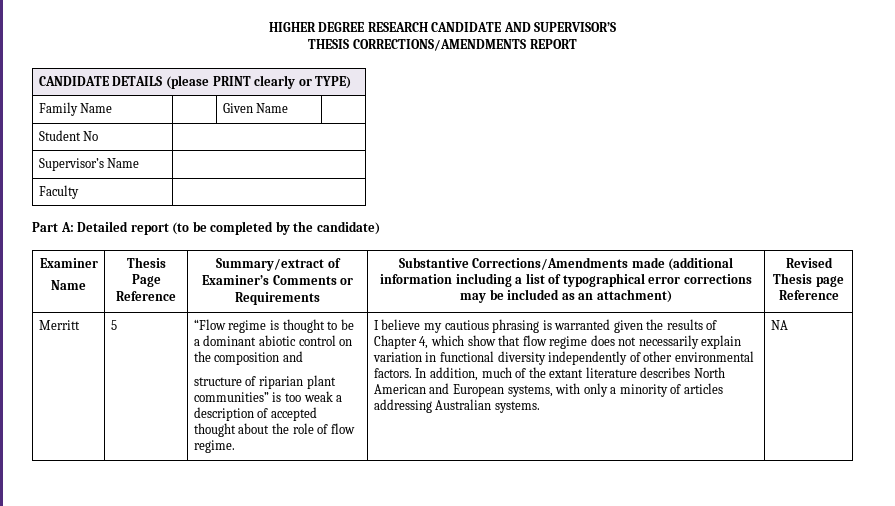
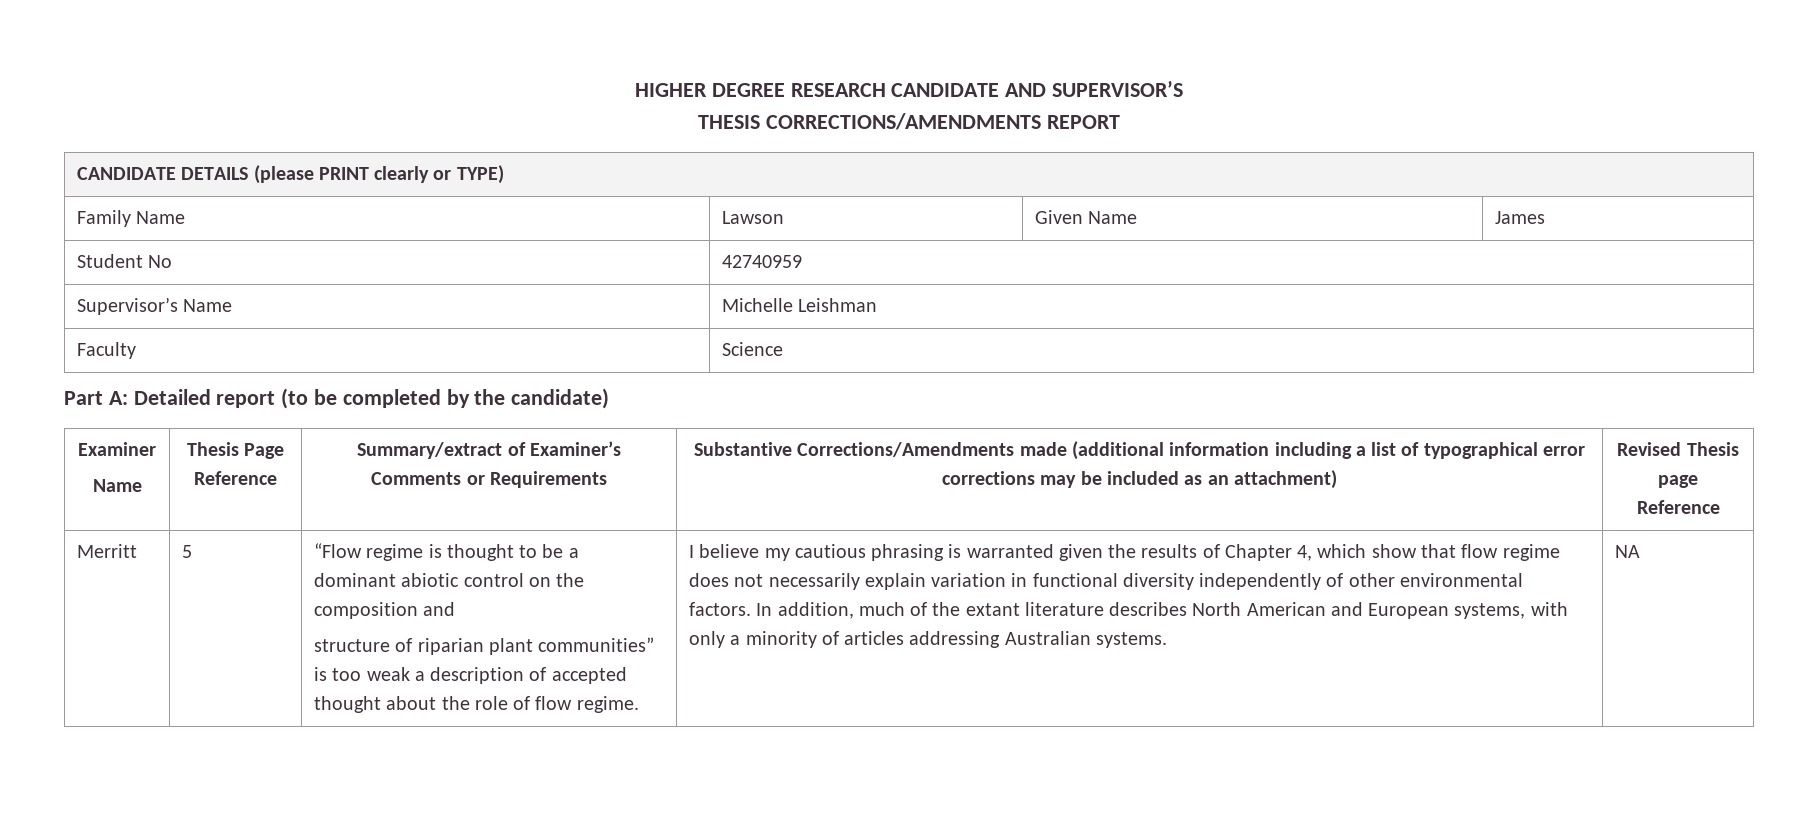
(113, 108) none -> [722,211,785,224] Lawson
(289, 108) none -> [1495,211,1546,224] James
(99, 136) none -> [722,255,803,268] 42740959
(140, 163) none -> [722,298,878,312] Michelle Leishman
(79, 192) none -> [722,342,784,356] Science

